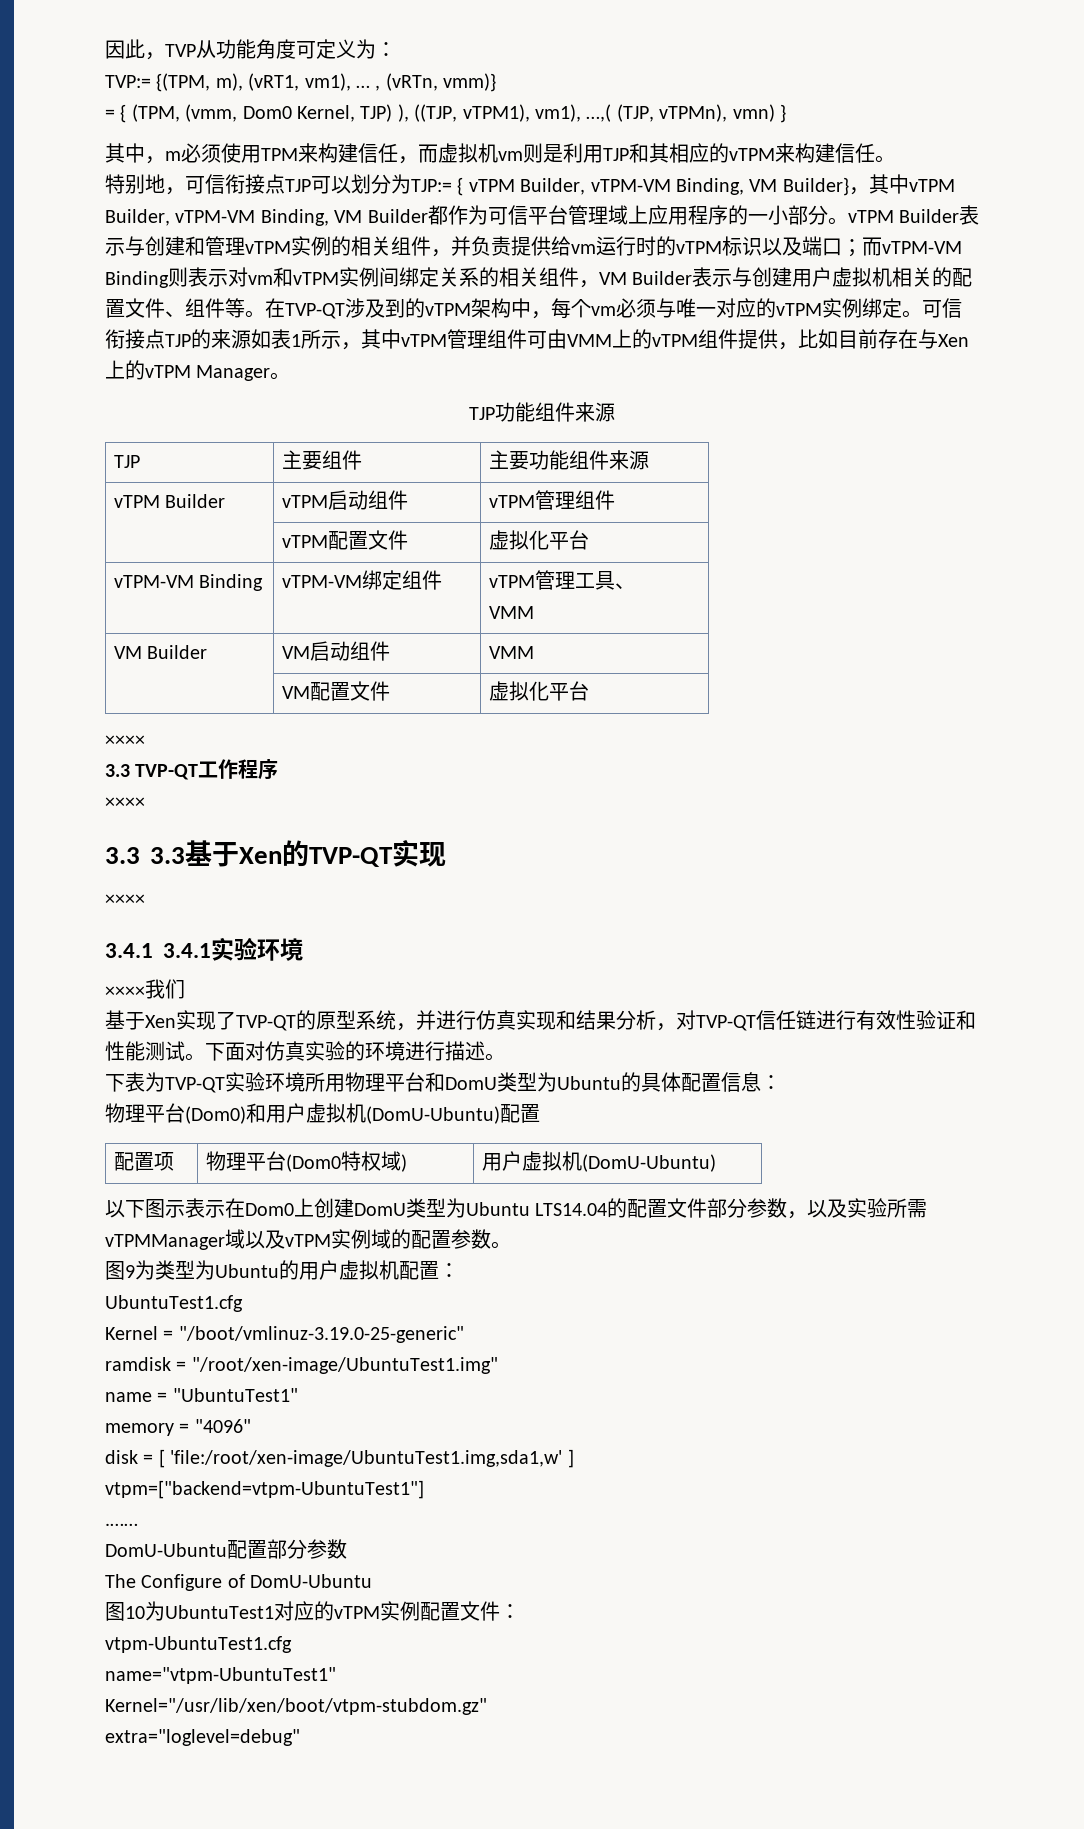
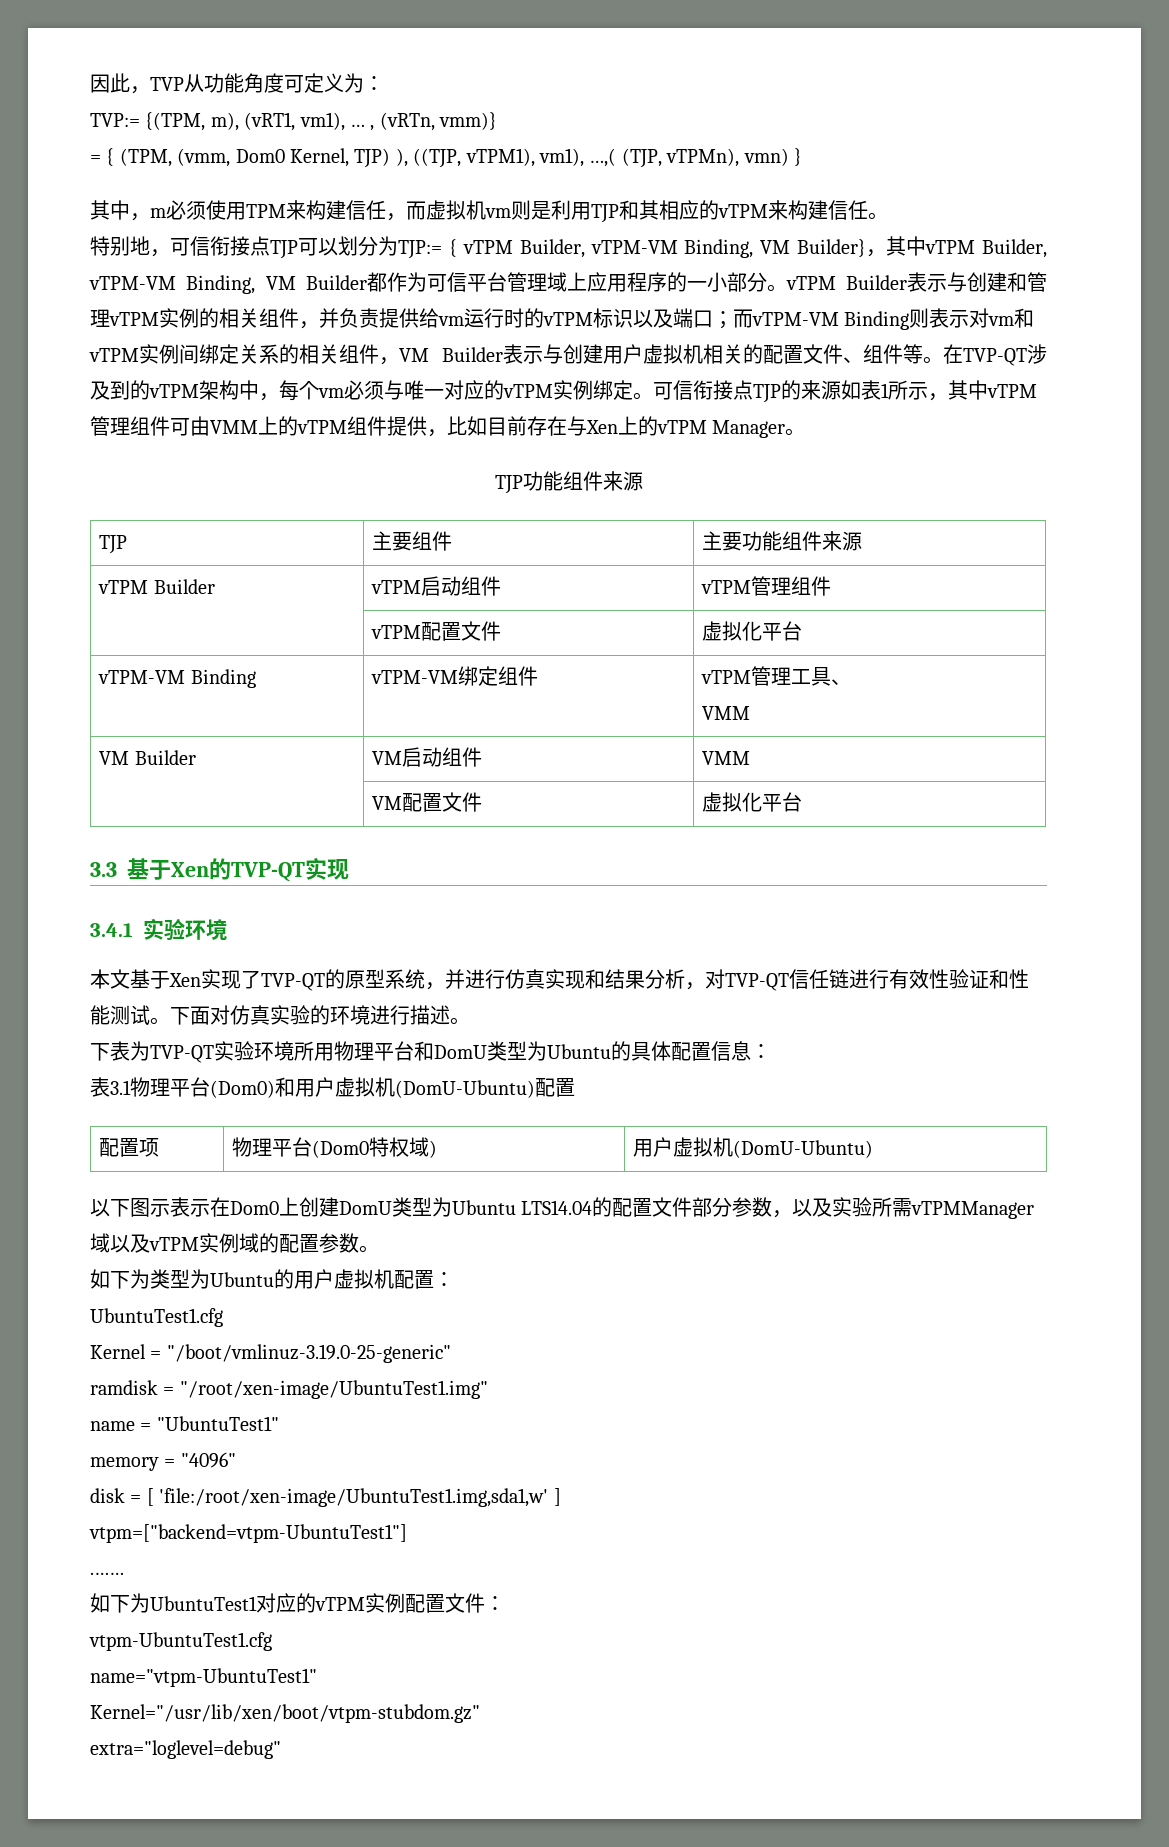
[105,735,145,746] [105,759,279,780] [105,797,145,808] [105,847,185,864] // ×××× // 3.3 TVP-QT工作程序 // ×××× // 3.3 3.3 -> [90,862,117,877] // 3.3
[105,894,145,905] [105,943,211,958] // ×××× // 3.4.1 3.4.1 -> [90,923,133,937] // 3.4.1
[105,979,185,999] ××××我们 // -> [90,969,130,989] 本文
(781, 1082) none -> [90,1077,131,1097] 表3.1
[105,1261,135,1280] 图9 -> [90,1269,130,1289] 如下
[105,1539,347,1559] [105,1574,373,1591] [105,1602,145,1621] DomU-Ubuntu配置部分参数 // The Configure of DomU-Ubuntu // 图10 -> [90,1593,130,1613] 如下

